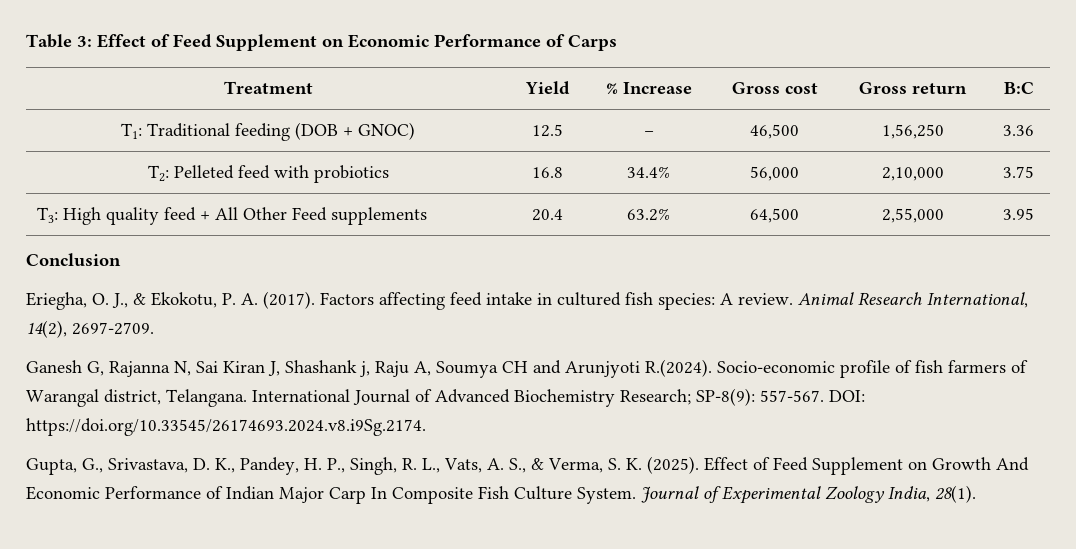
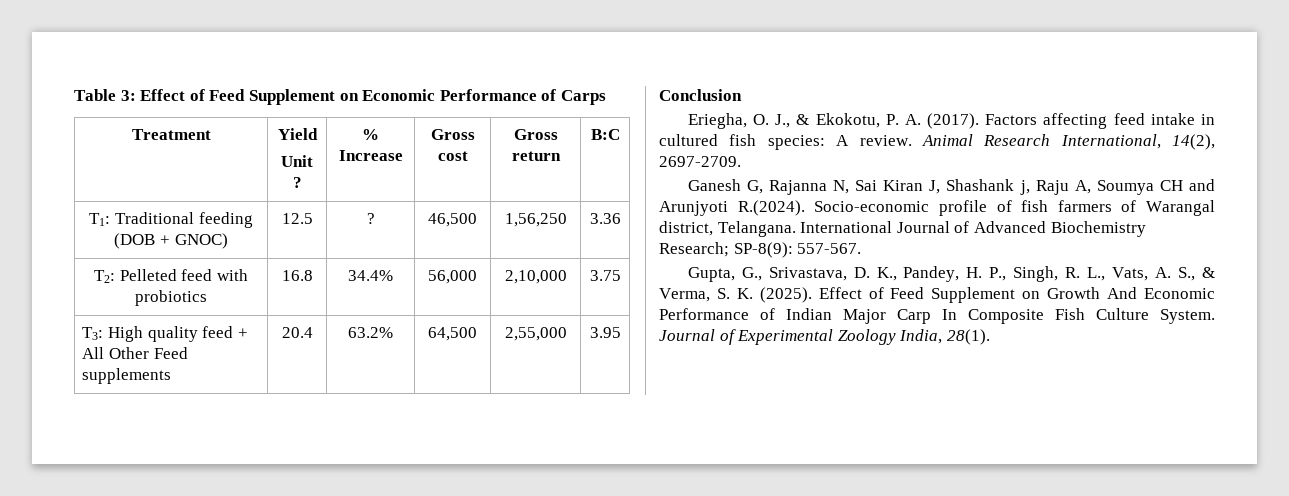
(570, 88) none -> [281,155,313,167] [292,177,302,188] // Unit ?
[643,131,654,136] – -> [366,213,375,224] ?
[829,390,865,402] [26,418,426,436] DOI: https://doi.org/10.33545/26174693.2024.v8.i9Sg.2174. -> (862, 248) none

